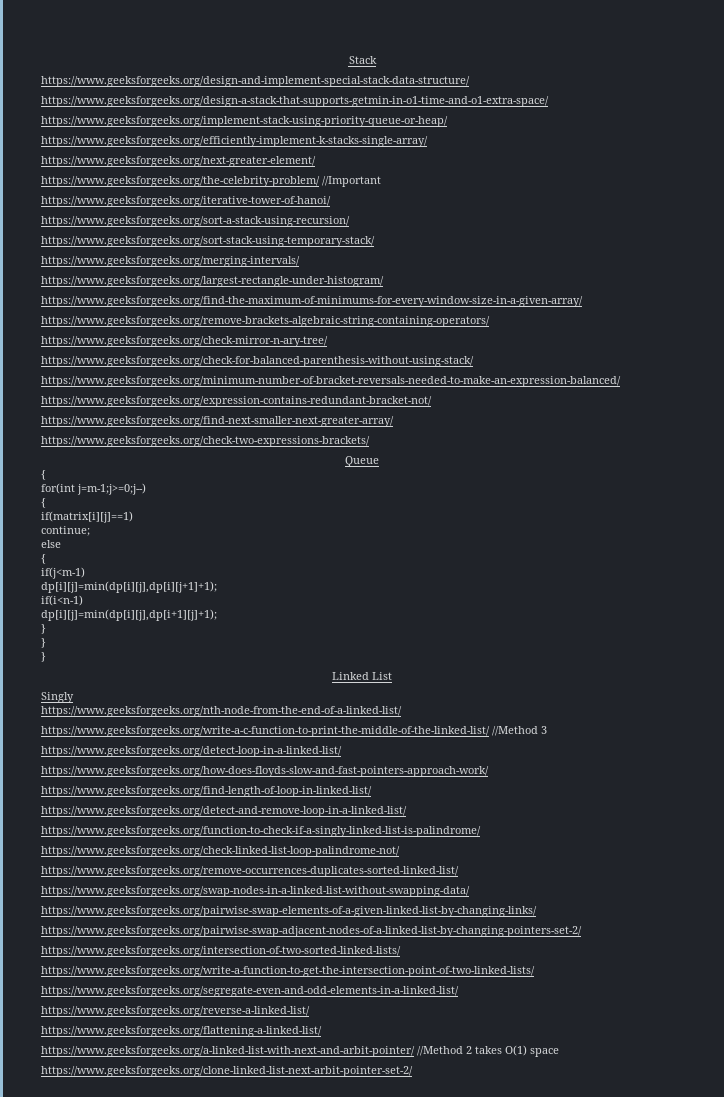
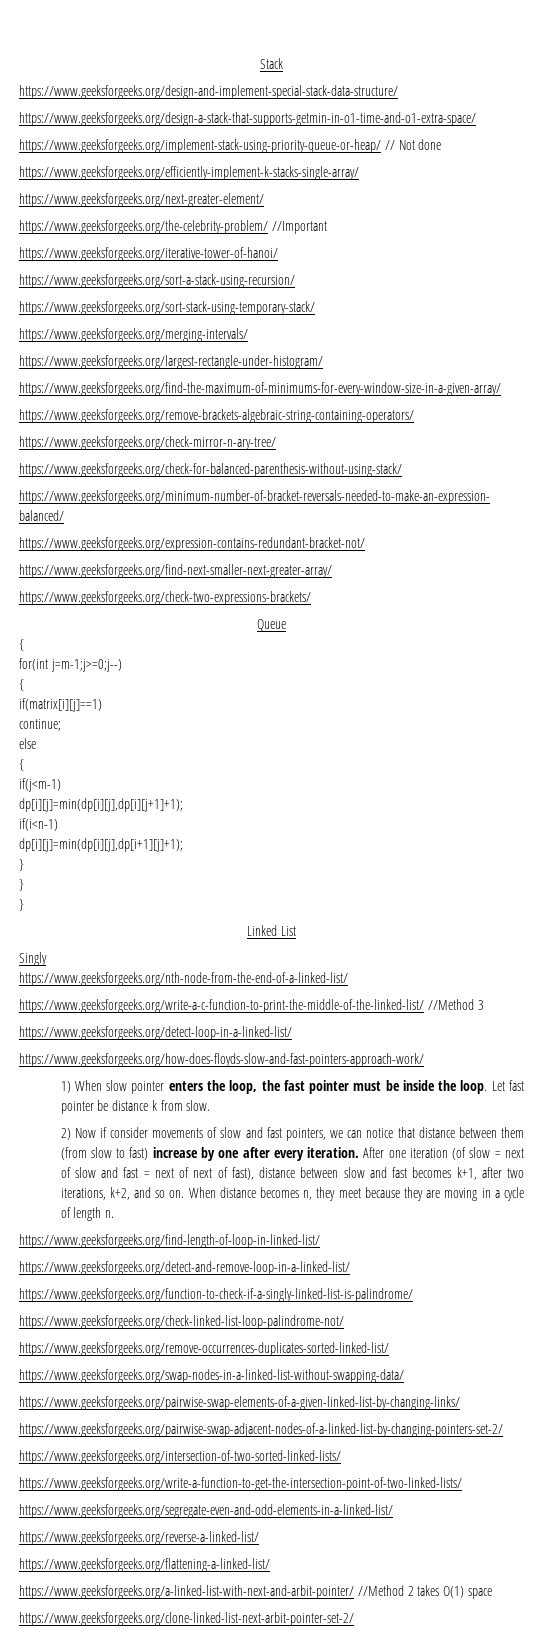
(448, 121) none -> [384,139,442,150] // Not done
(489, 771) none -> [60,1080,524,1094] [60,1100,211,1114] [60,1127,524,1141] [60,1147,524,1161] [60,1167,524,1180] [60,1187,524,1201] [60,1207,115,1221] // 1) When slow pointer enters the loop, the fast pointer must be inside the loop. Let fast pointer be distance k from slow. // 2) Now if consider movements of slow and fast pointers, we can notice that distance between them (from slow to fast) increase by one after every iteration. After one iteration (of slow = next of slow and fast = next of next of fast), distance between slow and fast becomes k+1, after two iterations, k+2, and so on. When distance becomes n, they meet because they are moving in a cycle of length n.

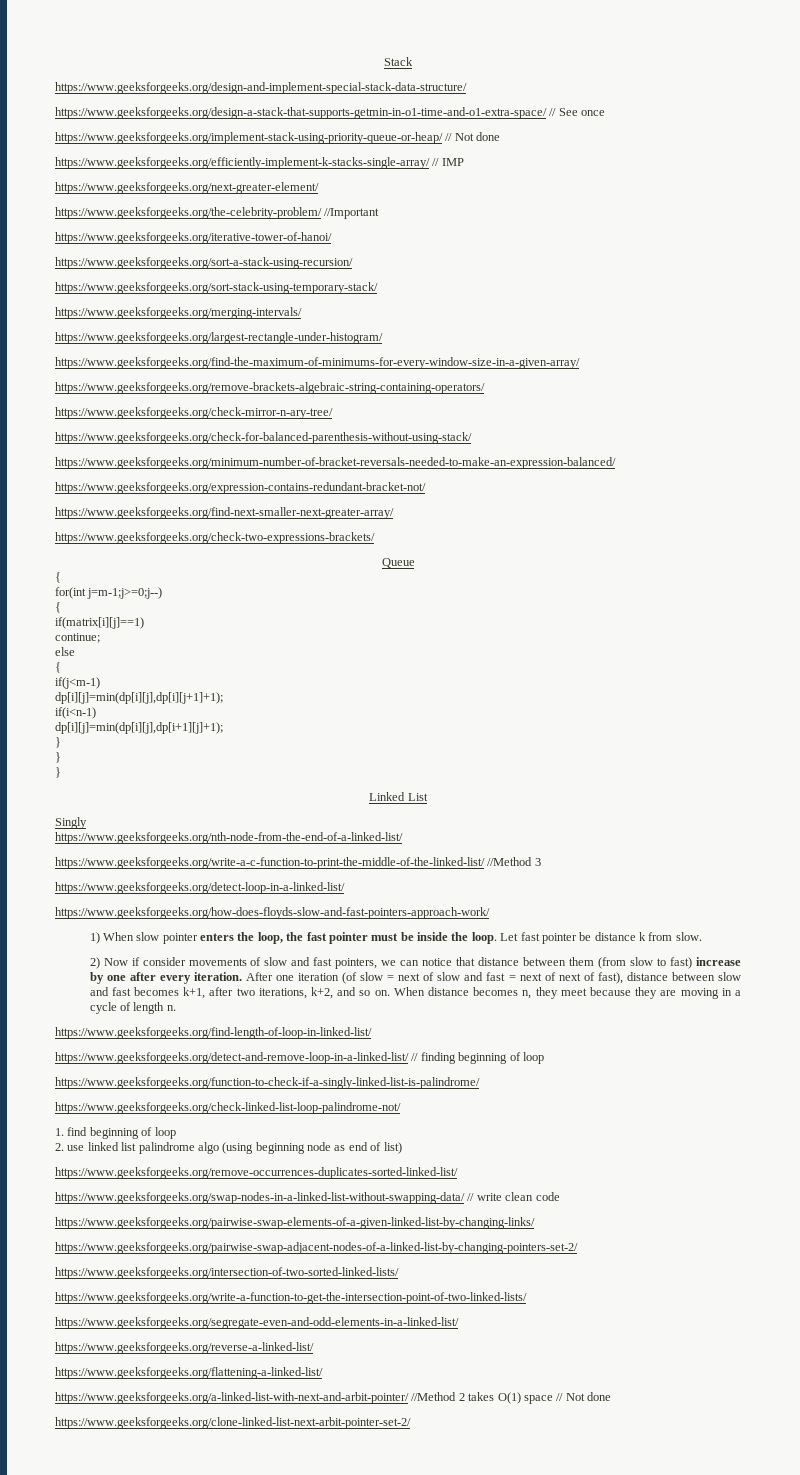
(476, 119) none -> [549,108,606,116] // See once
(359, 173) none -> [432,158,464,166] // IMP
[19,1288,413,1302] [19,1315,344,1329] [19,1342,389,1356] [19,1369,404,1383] // https://www.geeksforgeeks.org/function-to-check-if-a-singly-linked-list-is-palindrome/ // https://www.geeksforgeeks.org/check-linked-list-loop-palindrome-not/ // https://www.geeksforgeeks.org/remove-occurrences-duplicates-sorted-linked-list/ // https://www.geeksforgeeks.org/swap-nodes-in-a-linked-list-without-swapping-data/ -> [411,1052,544,1064] [55,1077,480,1089] [55,1102,401,1114] [55,1127,176,1139] [55,1142,402,1154] [55,1167,458,1179] [55,1192,560,1204] // finding beginning of loop // https://www.geeksforgeeks.org/function-to-check-if-a-singly-linked-list-is-palindrome/ // https://www.geeksforgeeks.org/check-linked-list-loop-palindrome-not/ // 1. find beginning of loop // 2. use linked list palindrome algo (using beginning node as end of list) // https://www.geeksforgeeks.org/remove-occurrences-duplicates-sorted-linked-list/ // https://www.geeksforgeeks.org/swap-nodes-in-a-linked-list-without-swapping-data/ // write clean code
(492, 1593) none -> [556,1392,611,1401] // Not done

